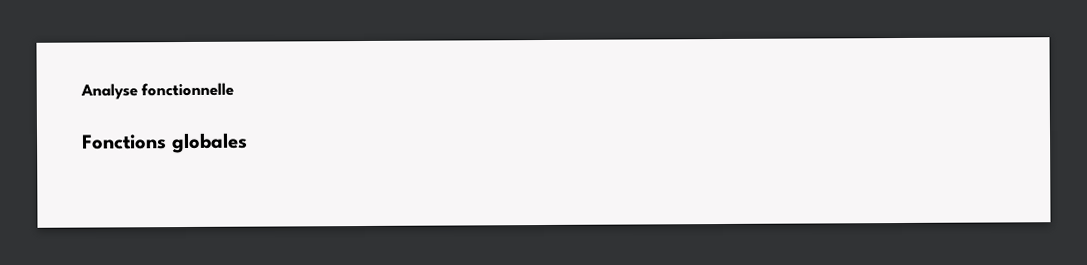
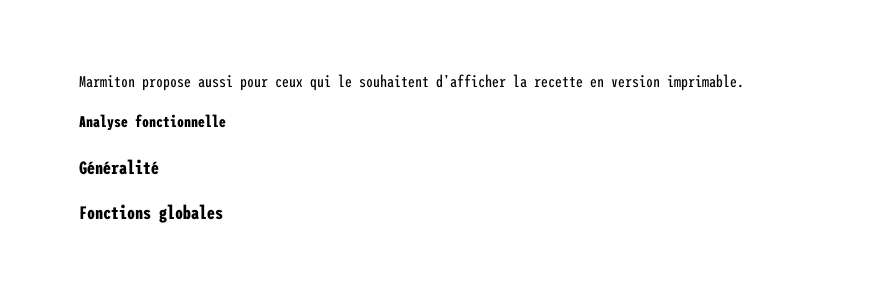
(80, 91) none -> [79,74,744,91] Marmiton propose aussi pour ceux qui le souhaitent d’afficher la recette en version imprimable. //
(235, 89) none -> [79,159,159,175] // Généralité

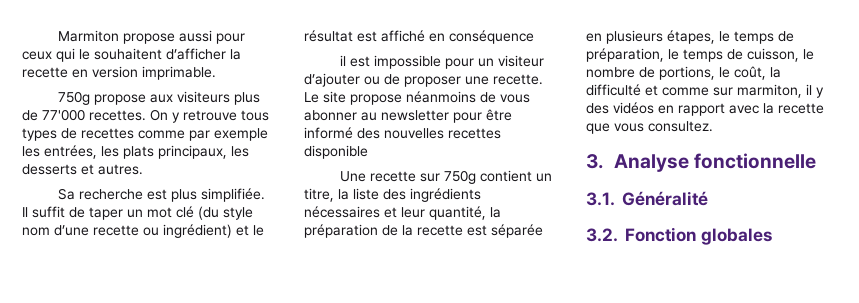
(744, 82) none -> [57,91,260,105] [22,109,269,123] [22,128,268,141] [22,145,249,159] [22,164,143,175] [57,188,265,202] [22,206,253,220] [22,224,264,238] [304,30,534,44] [339,55,544,69] [304,73,543,87] [304,91,530,105] [304,109,512,123] [304,127,501,139] [304,145,368,159] [339,170,552,184] [304,188,481,202] [304,206,501,220] [304,224,543,238] [586,30,794,44] [586,48,814,62] [586,66,781,80] [586,84,824,98] [586,102,824,116] [586,121,713,134] [586,154,604,169] 750g propose aux visiteurs plus de 77'000 recettes. On y retrouve tous types de recettes comme par exemple les entrées, les plats principaux, les desserts et autres. // Sa recherche est plus simplifiée. Il suffit de taper un mot clé (du style nom d’une recette ou ingrédient) et le résultat est affiché en conséquence // il est impossible pour un visiteur d’ajouter ou de proposer une recette. Le site propose néanmoins de vous abonner au newsletter pour être informé des nouvelles recettes disponible // Une recette sur 750g contient un titre, la liste des ingrédients nécessaires et leur quantité, la préparation de la recette est séparée en plusieurs étapes, le temps de préparation, le temps de cuisson, le nombre de portions, le coût, la difficulté et comme sur marmiton, il y des vidéos en rapport avec la recette que vous consultez. // 3.
(226, 121) none -> [586,192,615,206] 3.1.
[79,204,151,220] Fonctions -> [586,227,696,242] 3.2. Fonction

